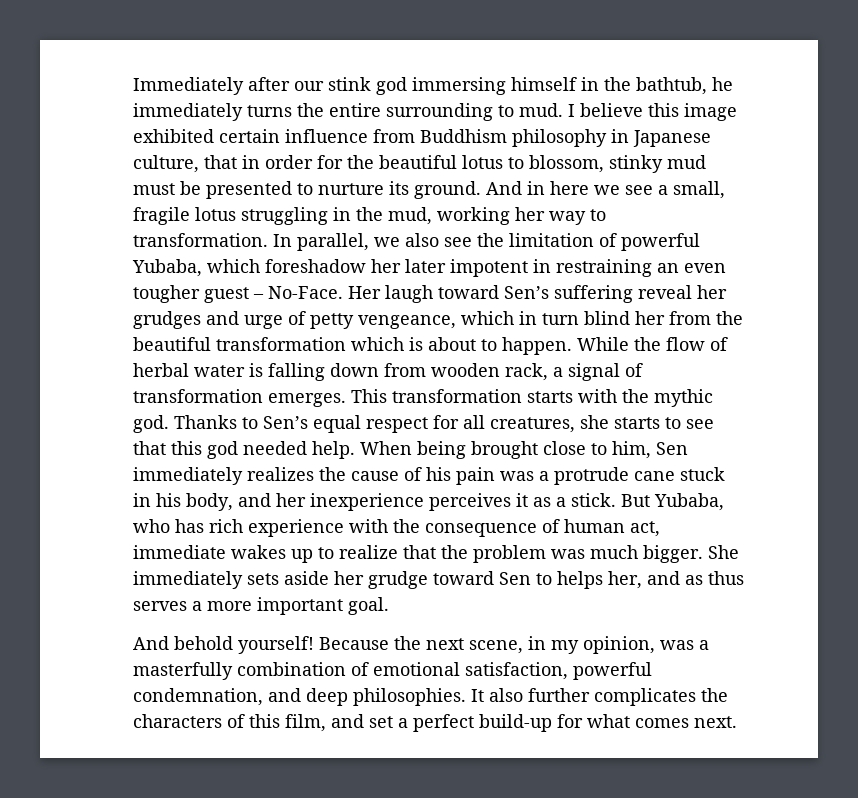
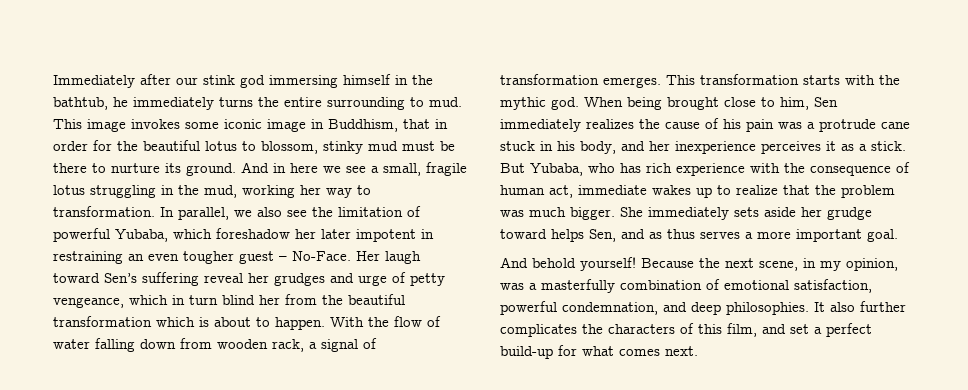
[568,103,737,121] [133,129,711,147] [133,155,199,173] I believe this image exhibited certain influence from Buddhism philosophy in Japanese culture, -> [53,119,398,132] This image invokes some iconic image in Buddhism,
[206,181,292,199] presented -> [53,163,87,173] there
[577,337,629,351] While -> [330,317,364,327] With
[133,363,263,377] herbal water is -> [53,339,90,349] water
[174,415,714,433] [133,441,355,459] Thanks to Sen’s equal respect for all creatures, she starts to see that this god needed help. -> (579, 103) none
[499,571,642,589] Sen to helps her, -> [551,229,616,242] helps Sen,

